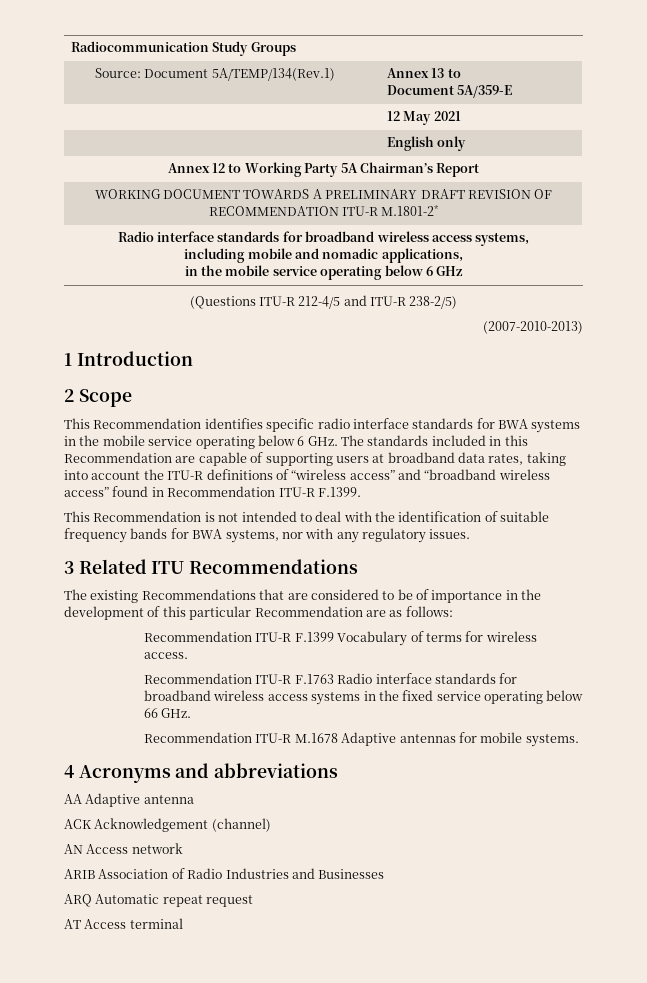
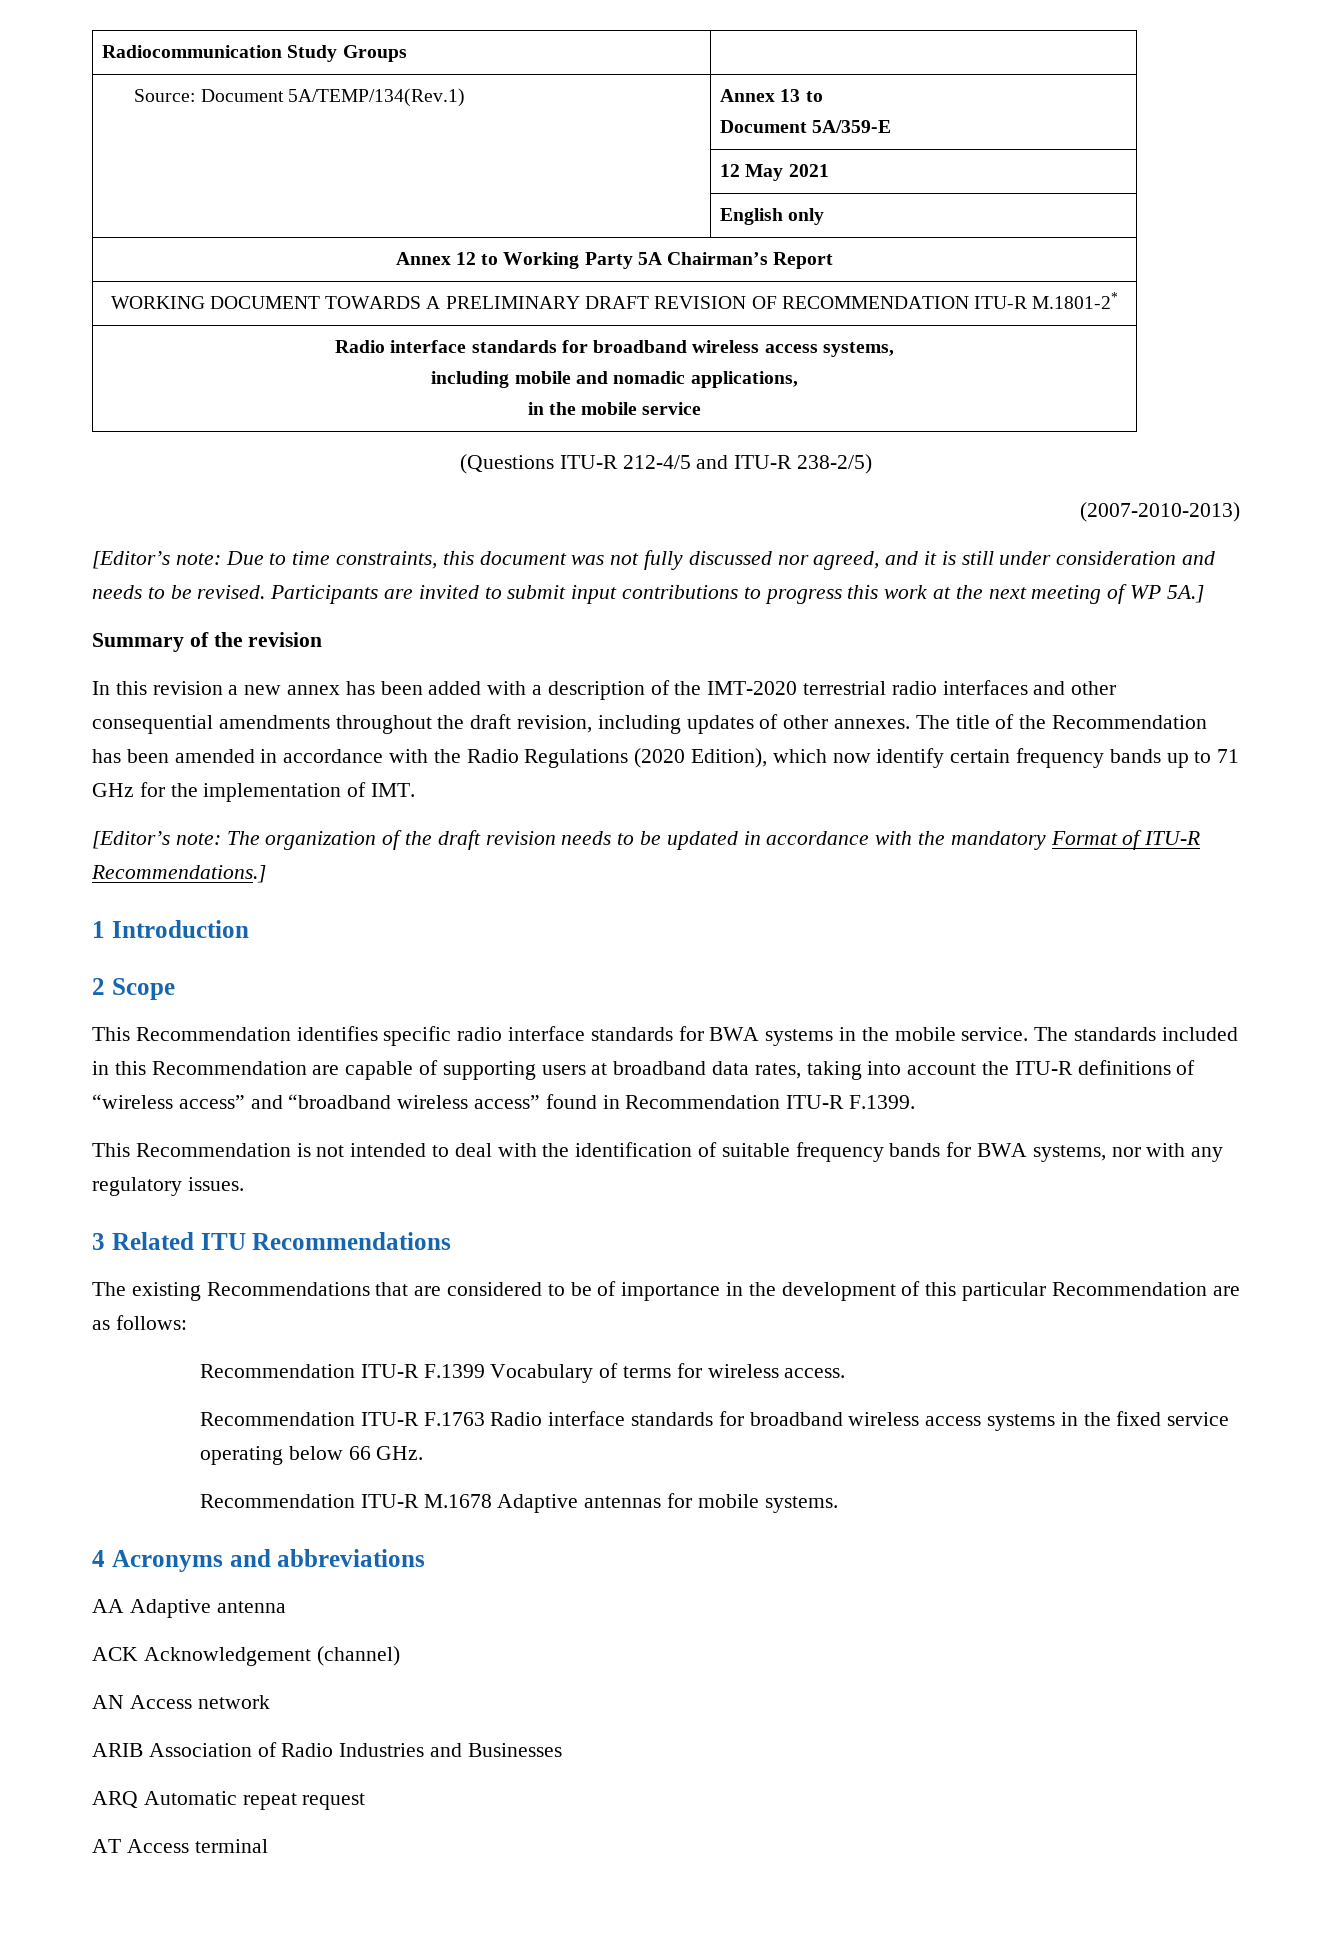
[320,265,464,280] operating below 6 GHz -> (702, 408) none
(583, 327) none -> [92,550,1216,570] [92,584,1204,604] [92,632,323,652] [92,680,1117,700] [92,714,1208,734] [92,748,1240,768] [92,782,416,802] [92,830,1201,850] [91,865,266,883] // [Editor’s note: Due to time constraints, this document was not fully discussed nor agreed, and it is still under consideration and needs to be revised. Participants are invited to submit input contributions to progress this work at the next meeting of WP 5A.] // Summary of the revision // In this revision a new annex has been added with a description of the IMT-2020 terrestrial radio interfaces and other consequential amendments throughout the draft revision, including updates of other annexes. The title of the Recommendation has been amended in accordance with the Radio Regulations (2020 Edition), which now identify certain frequency bands up to 71 GHz for the implementation of IMT. // [Editor’s note: The organization of the draft revision needs to be updated in accordance with the mandatory Format of ITU-R Recommendations.]
[148,435,338,449] service operating below 6 GHz. -> [961,1027,1029,1041] service.

